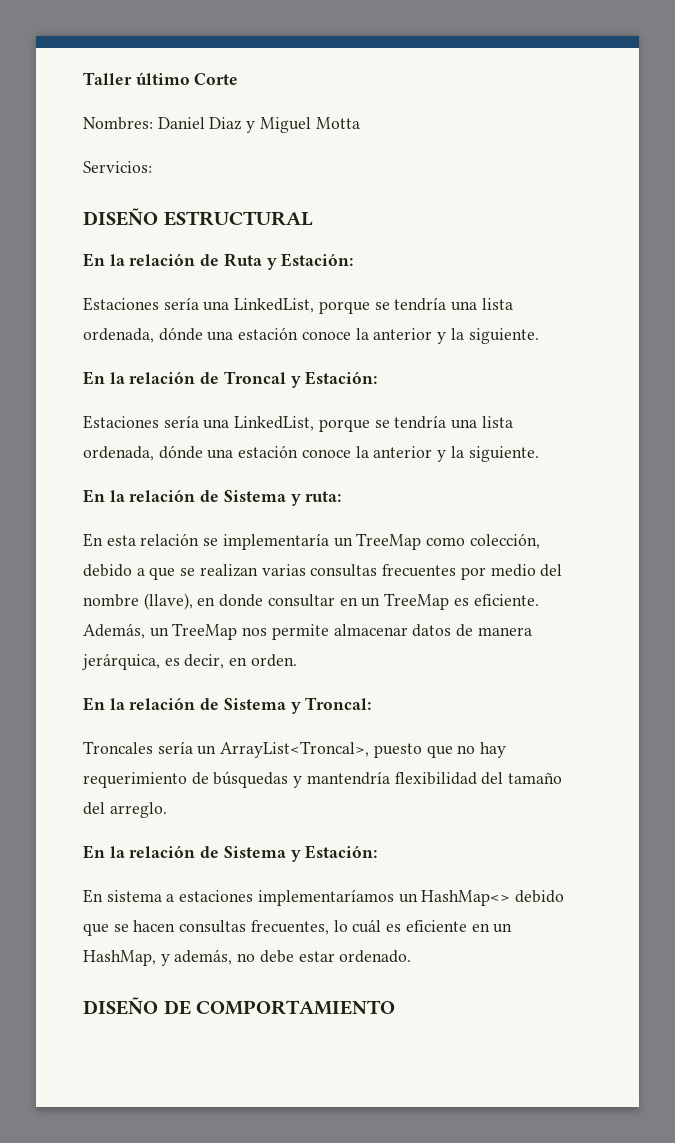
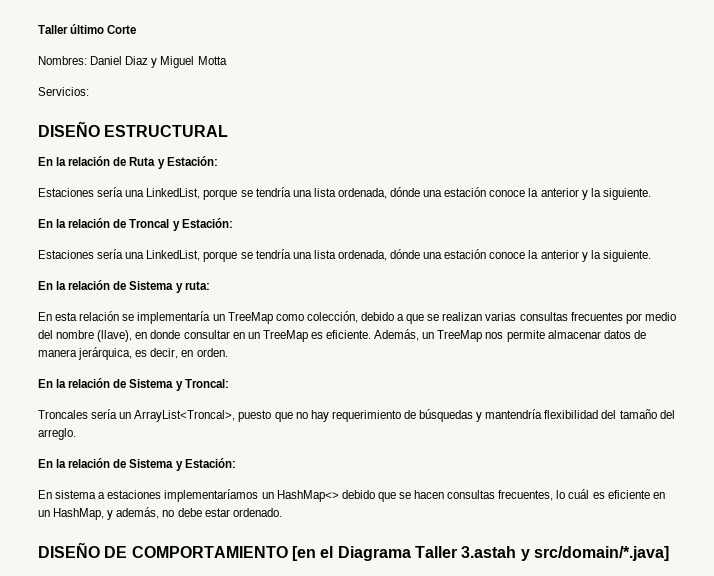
(396, 1007) none -> [291,546,669,561] [en el Diagrama Taller 3.astah y src/domain/*.java]

